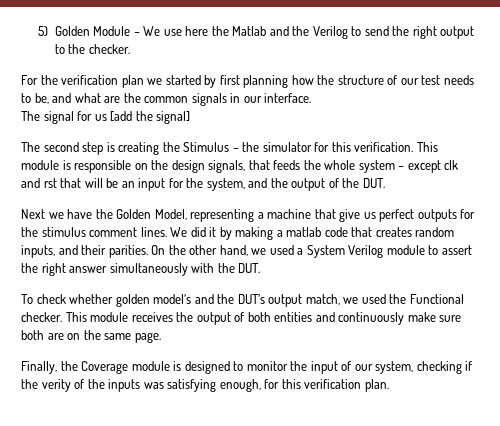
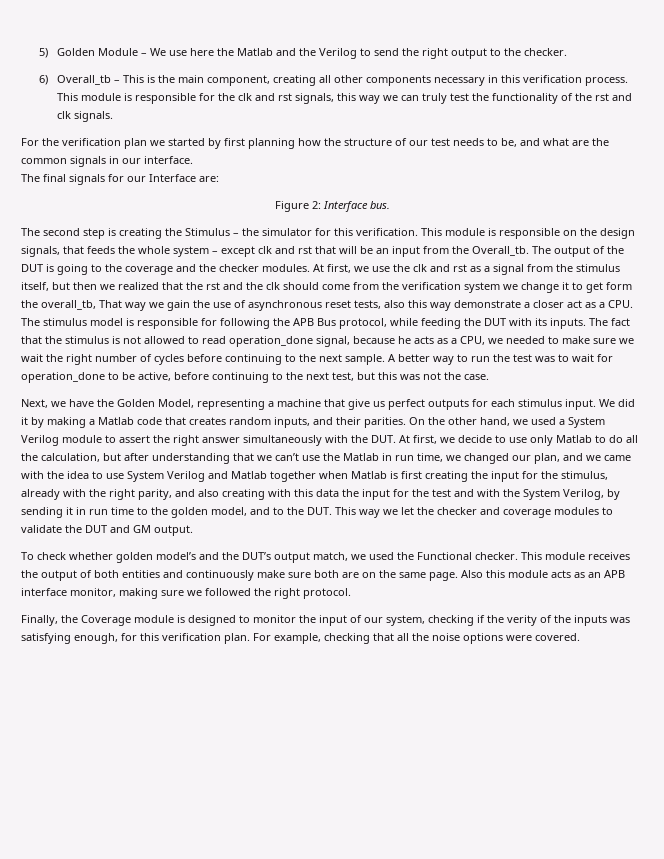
(130, 49) none -> [38,75,628,86] [56,93,632,104] [56,111,113,122] // 6) Overall_tb – This is the main component, creating all other components necessary in this verification process. This module is responsible for the clk and rst signals, this way we can truly test the functionality of the rst and clk signals.
[43,111,191,124] signal for us [add the signal] -> [43,174,219,185] [274,201,390,212] final signals for our Interface are: // Figure 2: Interface bus.
[168,178,385,191] [21,209,45,219] for the system, and the output of the DUT. // Next -> [423,246,624,257] [21,264,620,275] [21,282,632,293] [21,300,633,311] [21,318,630,329] [21,336,634,347] [21,354,613,365] [21,372,489,383] [21,399,48,408] from the Overall_tb. The output of the DUT is going to the coverage and the checker modules. At first, we use the clk and rst as a signal from the stimulus itself, but then we realized that the rst and the clk should come from the verification system we change it to get form the overall_tb, That way we gain the use of asynchronous reset tests, also this way demonstrate a closer act as a CPU. The stimulus model is responsible for following the APB Bus protocol, while feeding the DUT with its inputs. The fact that the stimulus is not allowed to read operation_done signal, because he acts as a CPU, we needed to make sure we wait the right number of cycles before continuing to the next sample. A better way to run the test was to wait for operation_done to be active, before continuing to the next test, but this was not the case. // Next,
[21,227,167,237] the stimulus comment lines. -> [491,399,596,410] each stimulus input.
[286,227,322,237] matlab -> [98,417,134,425] Matlab
(261, 268) none -> [399,435,638,446] [21,453,631,464] [21,471,608,482] [21,489,620,500] [21,507,613,518] [21,525,193,536] At first, we decide to use only Matlab to do all the calculation, but after understanding that we can’t use the Matlab in run time, we changed our plan, and we came with the idea to use System Verilog and Matlab together when Matlab is first creating the input for the stimulus, already with the right parity, and also creating with this data the input for the test and with the System Verilog, by sending it in run time to the golden model, and to the DUT. This way we let the checker and coverage modules to validate the DUT and GM output.
(161, 337) none -> [461,570,625,578] [21,588,351,599] Also this module acts as an APB interface monitor, making sure we followed the right protocol.
(389, 385) none -> [253,633,580,644] For example, checking that all the noise options were covered.

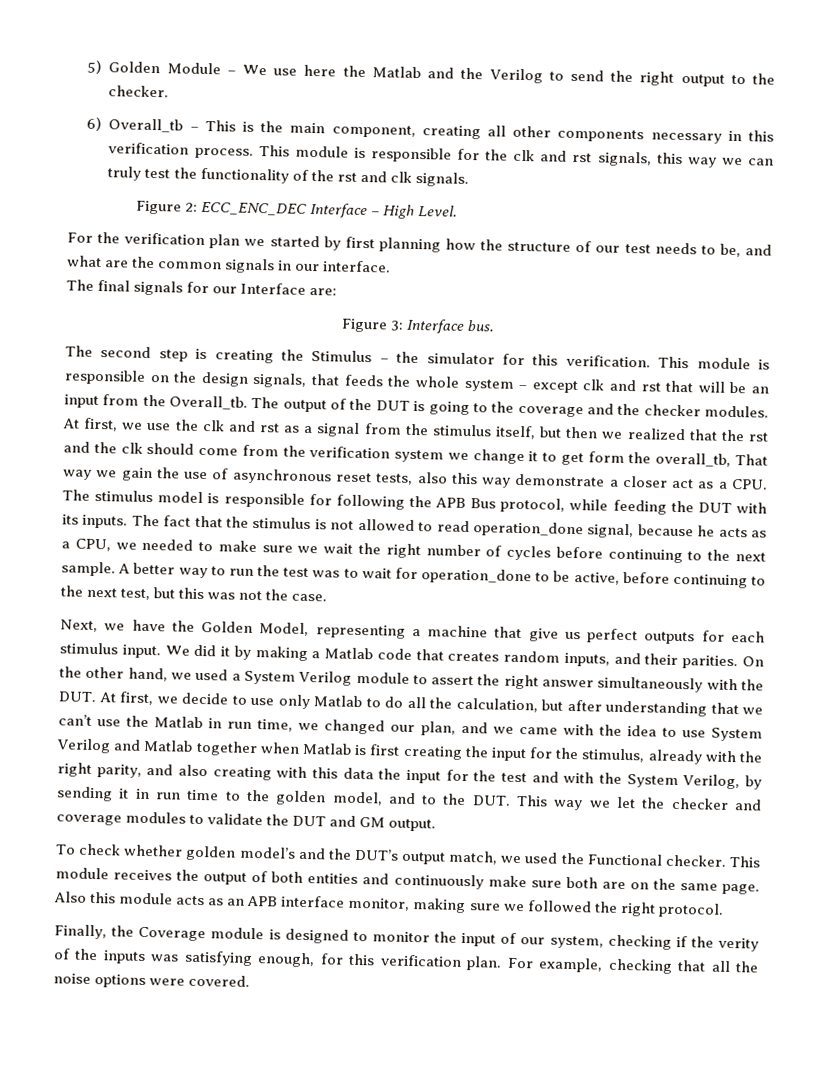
(113, 116) none -> [135,200,458,219] // Figure 2: ECC_ENC_DEC Interface – High Level.
[311,201,321,209] 2: -> [389,320,404,331] 3:

